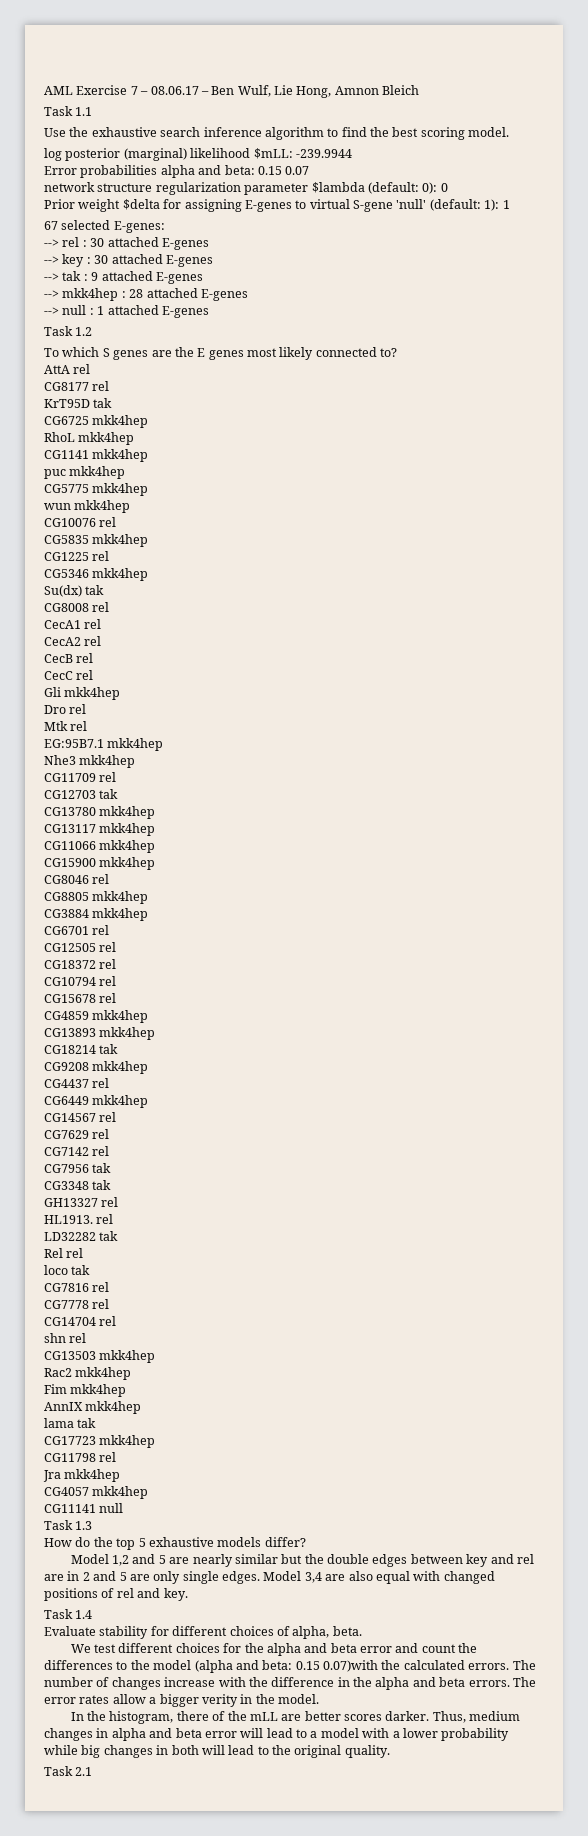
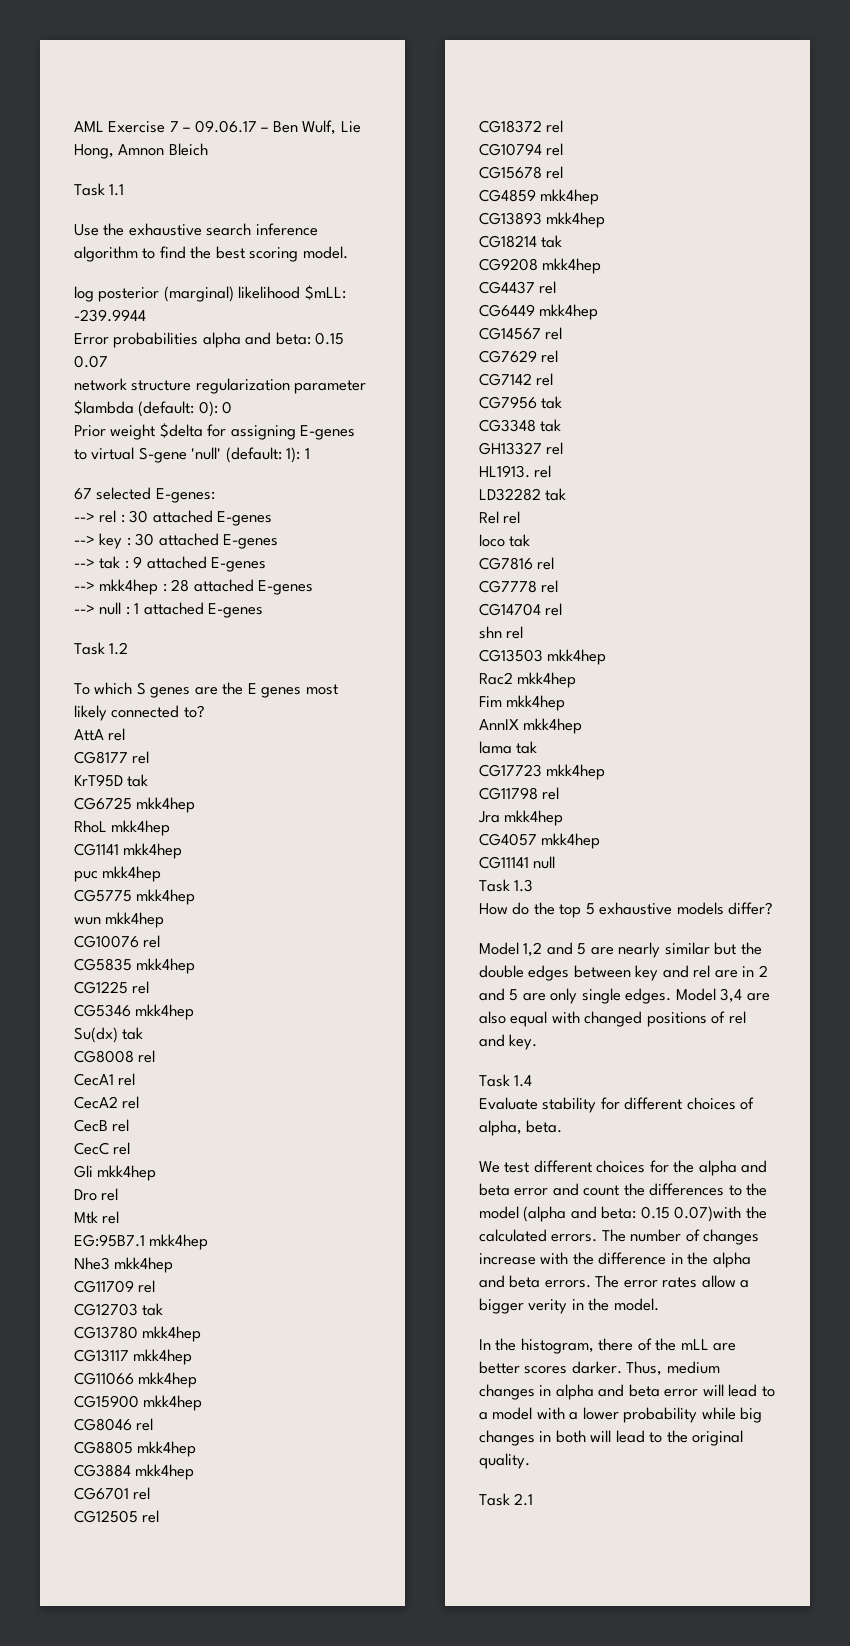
[150,86,199,95] 08.06.17 -> [194,120,257,133] 09.06.17

